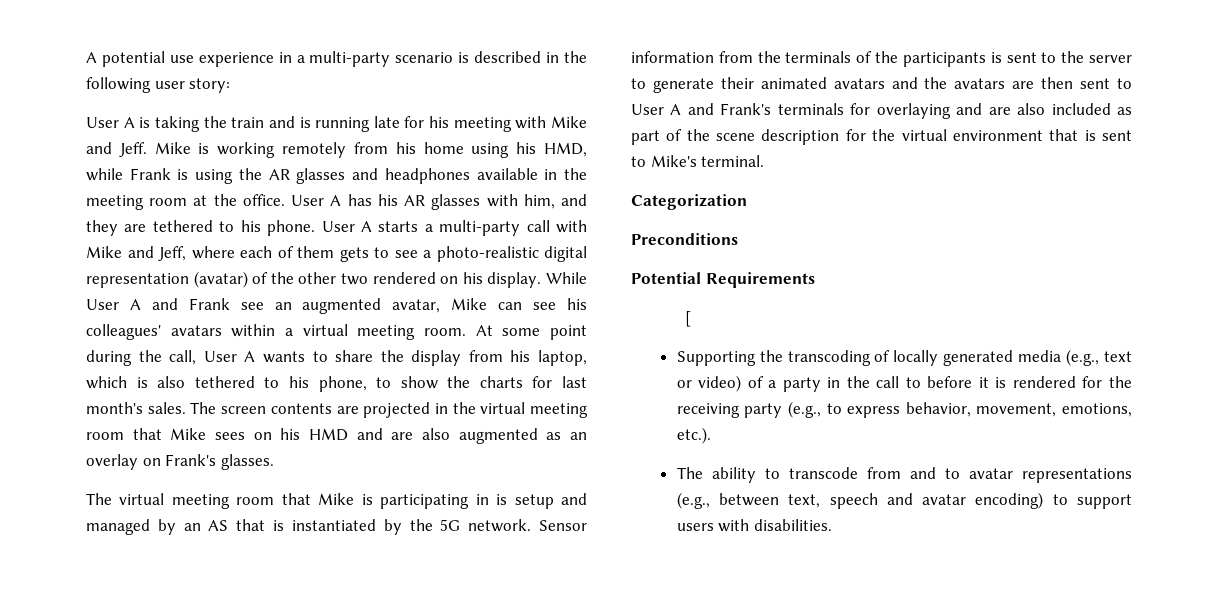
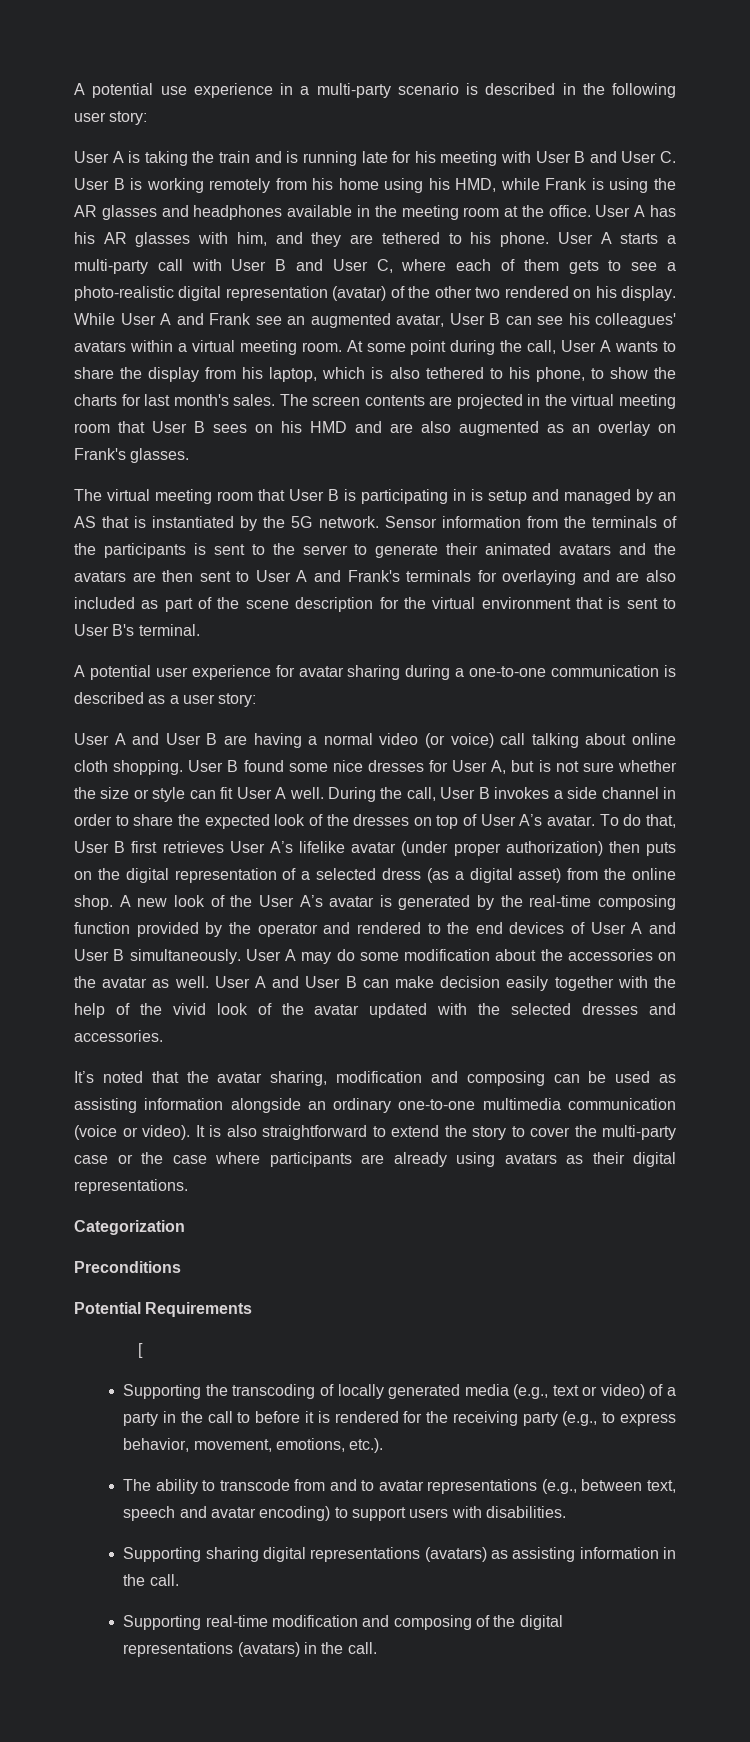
[551,116,588,128] [86,142,191,157] Mike and Jeff. Mike -> [535,151,676,163] [74,178,125,190] User B and User C. User B
[86,246,186,261] Mike and Jeff, -> [231,259,393,273] User B and User C,
[451,298,488,310] Mike -> [449,313,500,325] User B
[170,428,207,440] Mike -> [152,421,205,433] User B
[318,493,355,505] Mike -> [289,489,339,501] User B
[650,155,697,167] Mike's -> [74,624,135,636] User B's
(765, 161) none -> [74,665,677,680] [74,692,257,707] [74,733,677,748] [74,760,677,775] [74,787,677,802] [74,814,676,829] [74,841,676,856] [74,868,676,883] [74,895,676,910] [74,922,676,937] [74,949,676,964] [74,976,676,991] [74,1003,676,1018] [74,1030,163,1042] [74,1071,676,1086] [74,1098,676,1113] [74,1125,676,1140] [74,1152,676,1167] [74,1179,188,1194] // A potential user experience for avatar sharing during a one-to-one communication is described as a user story: // User A and User B are having a normal video (or voice) call talking about online cloth shopping. User B found some nice dresses for User A, but is not sure whether the size or style can fit User A well. During the call, User B invokes a side channel in order to share the expected look of the dresses on top of User A’s avatar. To do that, User B first retrieves User A’s lifelike avatar (under proper authorization) then puts on the digital representation of a selected dress (as a digital asset) from the online shop. A new look of the User A’s avatar is generated by the real-time composing function provided by the operator and rendered to the end devices of User A and User B simultaneously. User A may do some modification about the accessories on the avatar as well. User A and User B can make decision easily together with the help of the vivid look of the avatar updated with the selected dresses and accessories. // It’s noted that the avatar sharing, modification and composing can be used as assisting information alongside an ordinary one-to-one multimedia communication (voice or video). It is also straightforward to extend the story to cover the multi-party case or the case where participants are already using avatars as their digital representations.
(832, 525) none -> [123,1547,677,1562] [123,1574,179,1586] [123,1615,563,1630] [123,1642,377,1657] // Supporting sharing digital representations (avatars) as assisting information in the call. // Supporting real-time modification and composing of the digital representations (avatars) in the call.

